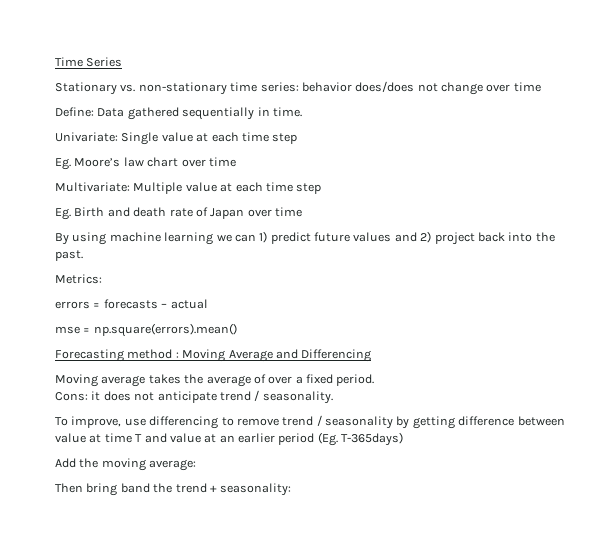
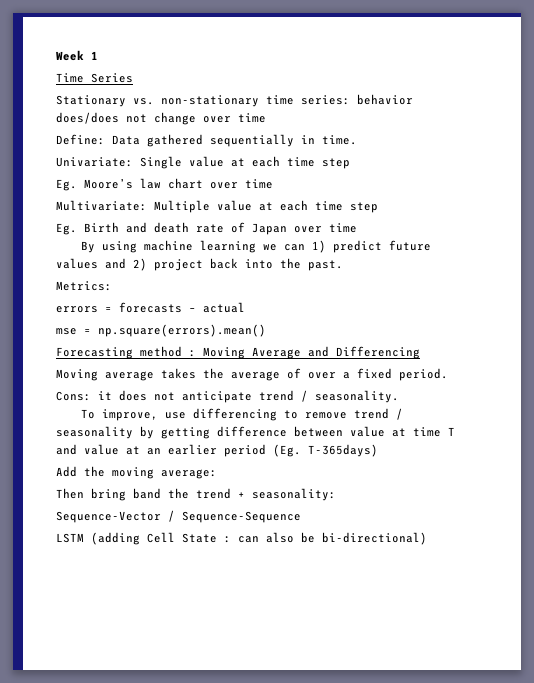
(55, 62) none -> [56,50,98,61] Week 1 //
(292, 489) none -> [56,510,301,523] [56,532,427,545] // Sequence-Vector / Sequence-Sequence // LSTM (adding Cell State : can also be bi-directional)

